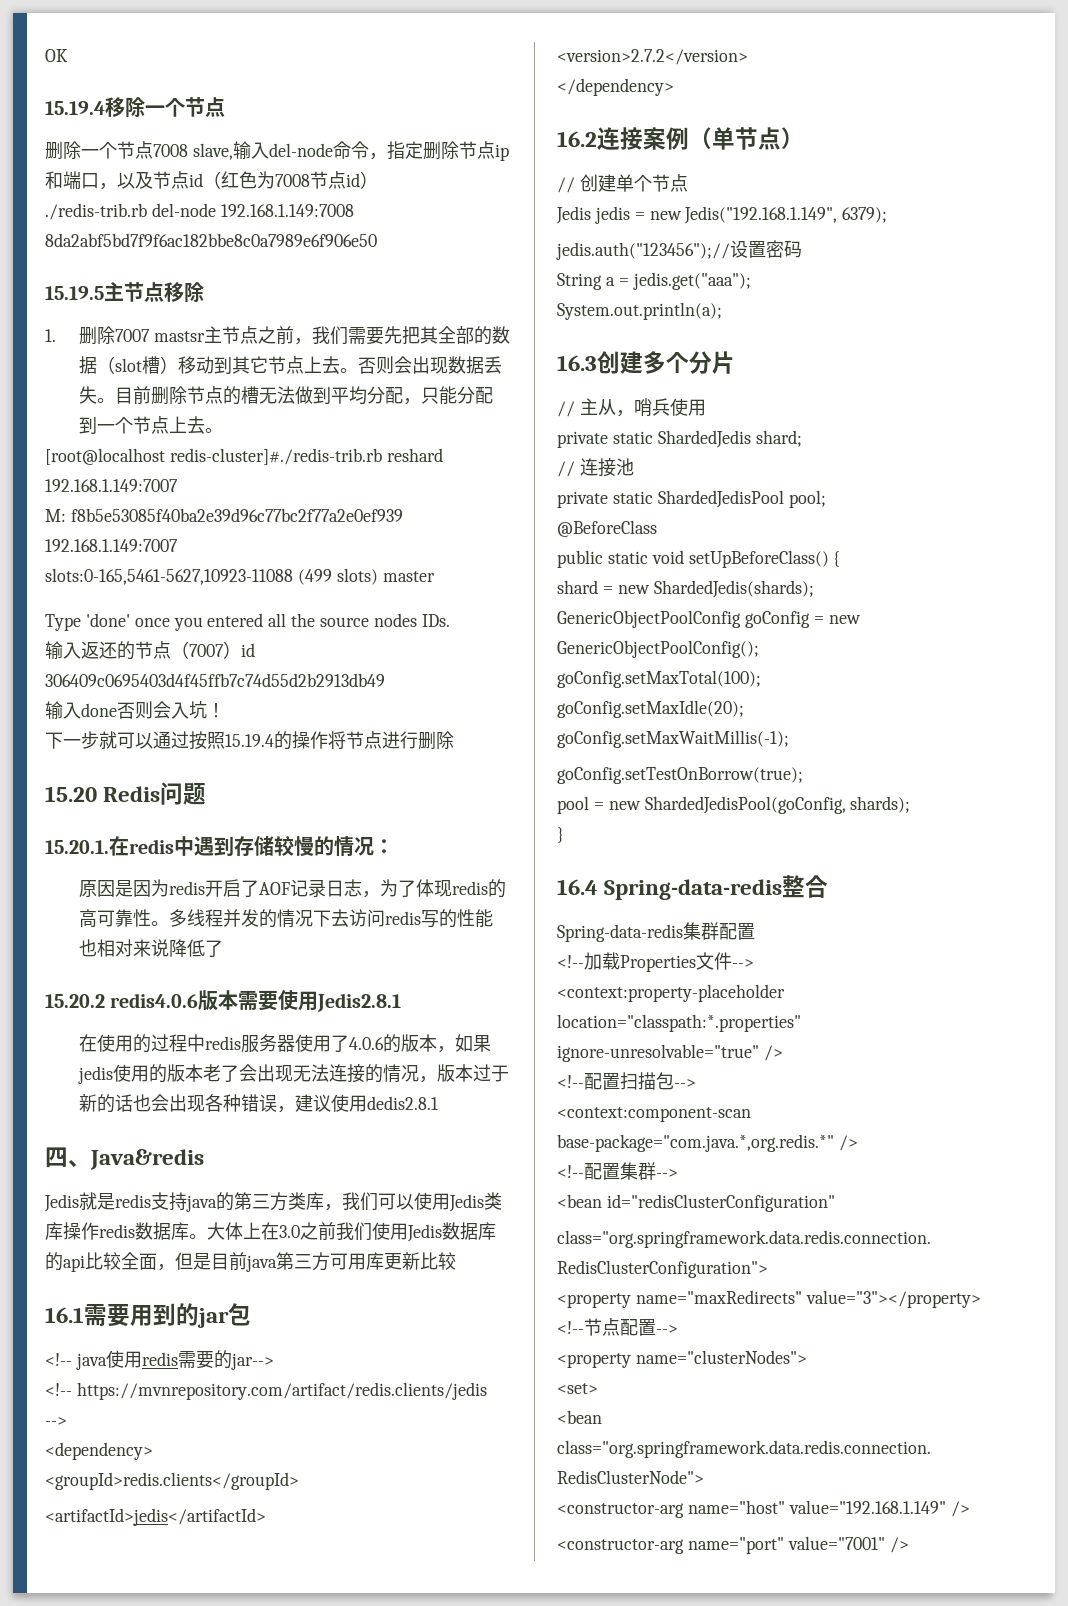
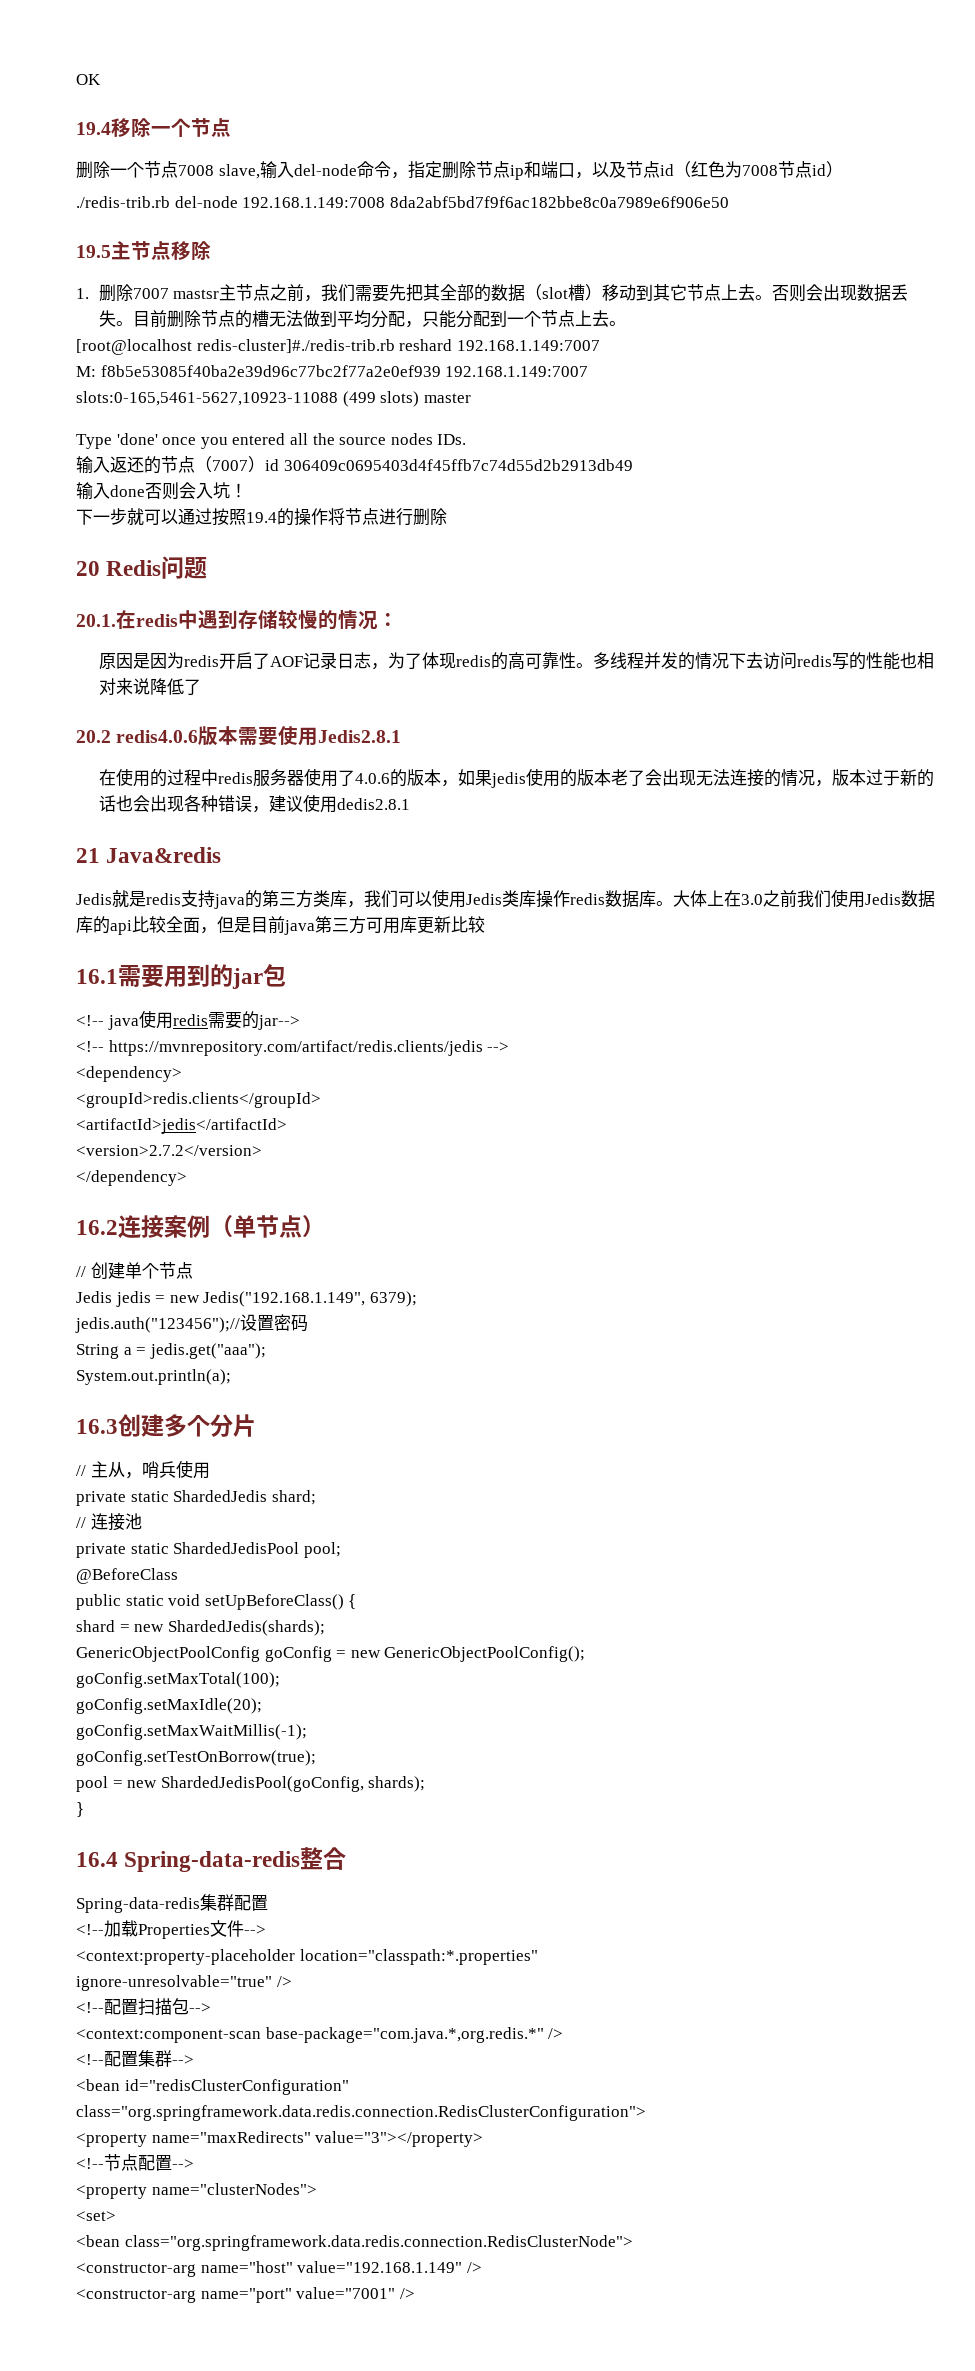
[45,101,105,115] 15.19.4 -> [76,122,111,135] 19.4
[45,286,104,300] 15.19.5 -> [76,245,111,258] 19.5
[225,734,274,747] 15.19.4 -> [246,512,277,523] 19.4
[45,786,97,802] 15.20 -> [76,561,100,576] 20
[45,840,109,854] 15.20.1. -> [76,614,116,627] 20.1.
[45,994,105,1008] 15.20.2 -> [76,730,111,743] 20.2
[45,1147,91,1168] 四、 -> [76,848,100,863] 21

